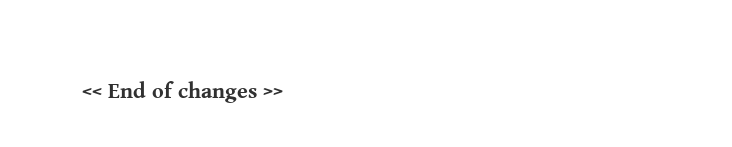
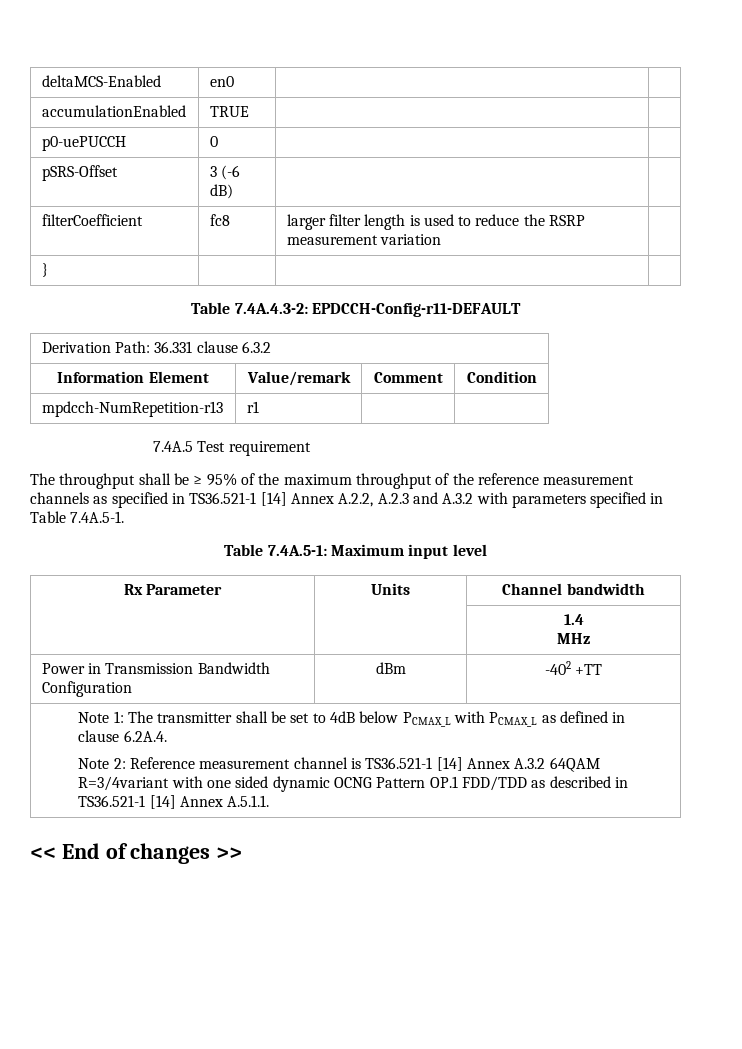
(82, 93) none -> [41,75,161,87] [209,76,234,87] [41,105,186,117] [209,106,249,117] [41,136,126,151] [209,136,218,147] [41,165,118,181] [209,165,240,180] [209,184,233,199] [41,214,143,226] [209,214,230,226] [286,214,586,230] [286,234,441,245] [41,263,48,277] [191,302,521,317] [41,341,271,353] [57,371,209,383] [246,371,351,386] [373,372,443,383] [466,371,537,383] [41,401,223,417] [246,401,259,413] [153,441,311,456] [30,473,635,489] [30,492,664,508] [30,511,125,523] [224,544,487,559] [123,584,223,595] [371,583,410,595] [502,583,645,595] [563,614,584,625] [557,633,590,644] [41,662,270,674] [41,681,132,697] [375,662,406,674] [544,661,603,675] [78,711,626,727] [78,730,167,742] [78,757,600,772] [78,776,628,792] [78,795,270,809] deltaMCS-Enabled | en0 | | // accumulationEnabled | TRUE | | // p0-uePUCCH | 0 | | // pSRS-Offset | 3 (-6 dB) | | // filterCoefficient | fc8 | larger filter length is used to reduce the RSRP measurement variation | // } | | | // Table 7.4A.4.3-2: EPDCCH-Config-r11-DEFAULT // Derivation Path: 36.331 clause 6.3.2 // Information Element | Value/remark | Comment | Condition // mpdcch-NumRepetition-r13 | r1 | | // 7.4A.5 Test requirement // The throughput shall be ≥ 95% of the maximum throughput of the reference measurement channels as specified in TS36.521-1 [14] Annex A.2.2, A.2.3 and A.3.2 with parameters specified in Table 7.4A.5-1. // Table 7.4A.5-1: Maximum input level // Rx Parameter | Units | Channel bandwidth // | | 1.4 // MHz // Power in Transmission Bandwidth Configuration | dBm | -402 +TT // Note 1: The transmitter shall be set to 4dB below PCMAX_L with PCMAX_L as defined in clause 6.2A.4. // Note 2: Reference measurement channel is TS36.521-1 [14] Annex A.3.2 64QAM R=3/4variant with one sided dynamic OCNG Pattern OP.1 FDD/TDD as described in TS36.521-1 [14] Annex A.5.1.1. //

